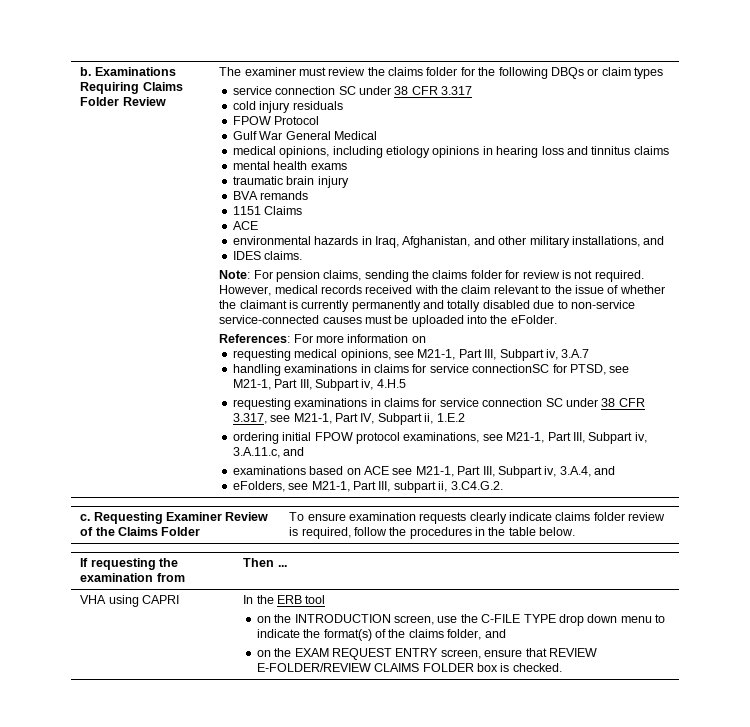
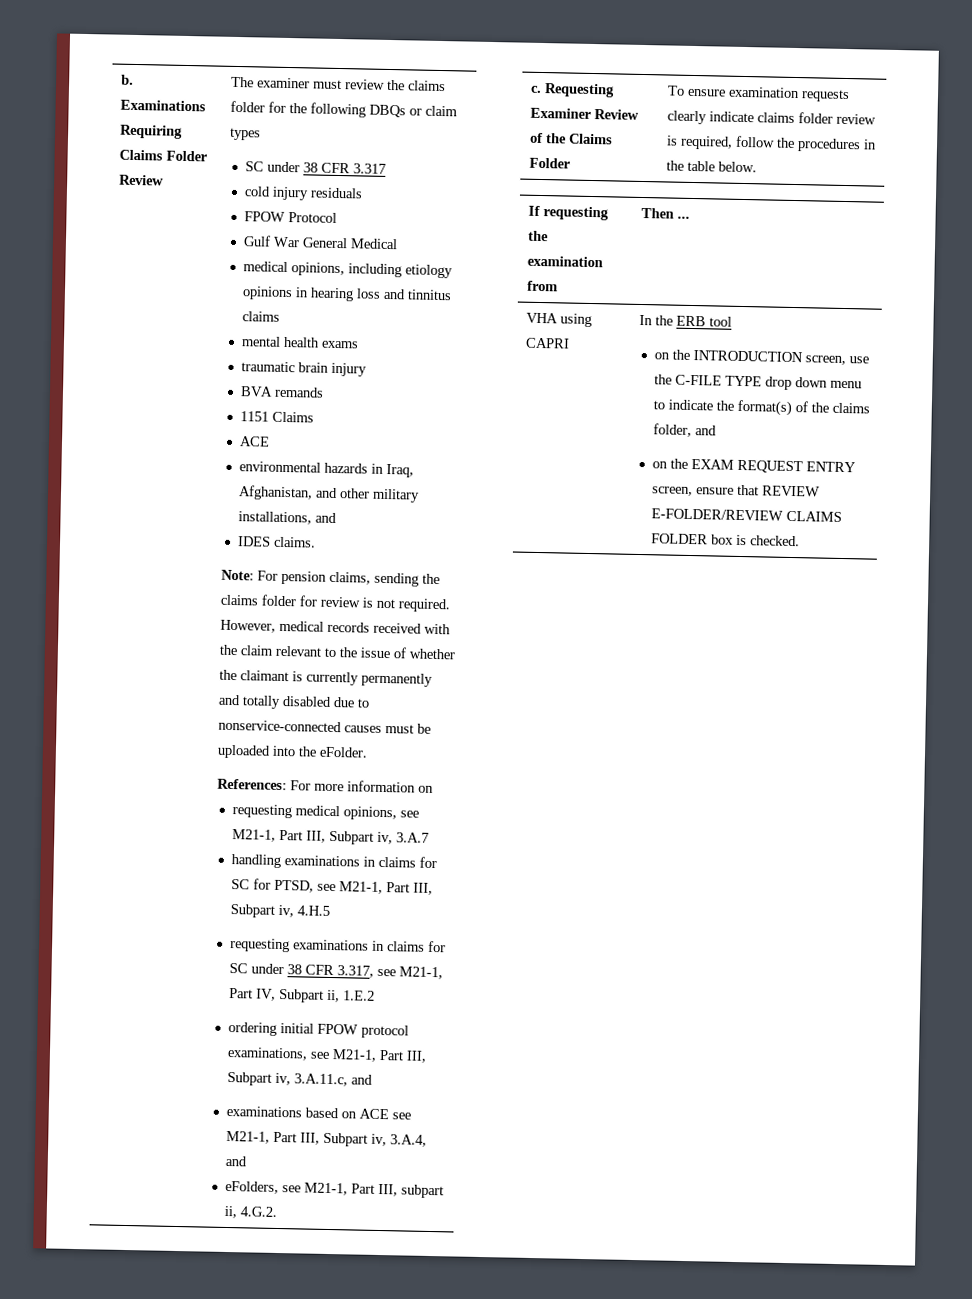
[232,86,336,95] service connection -> (262, 134) none
[570,300,635,309] [219,315,320,324] non-service service-connected -> [218,719,343,733] nonservice-connected
[429,364,550,373] service connectionSC -> [230,879,250,890] SC
[439,398,543,407] service connection -> (446, 946) none
[450,481,503,490] 3.C4.G.2. -> [239,1206,277,1217] 4.G.2.

